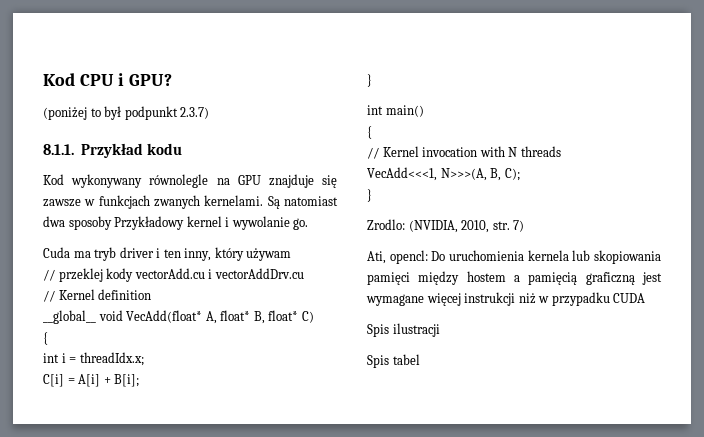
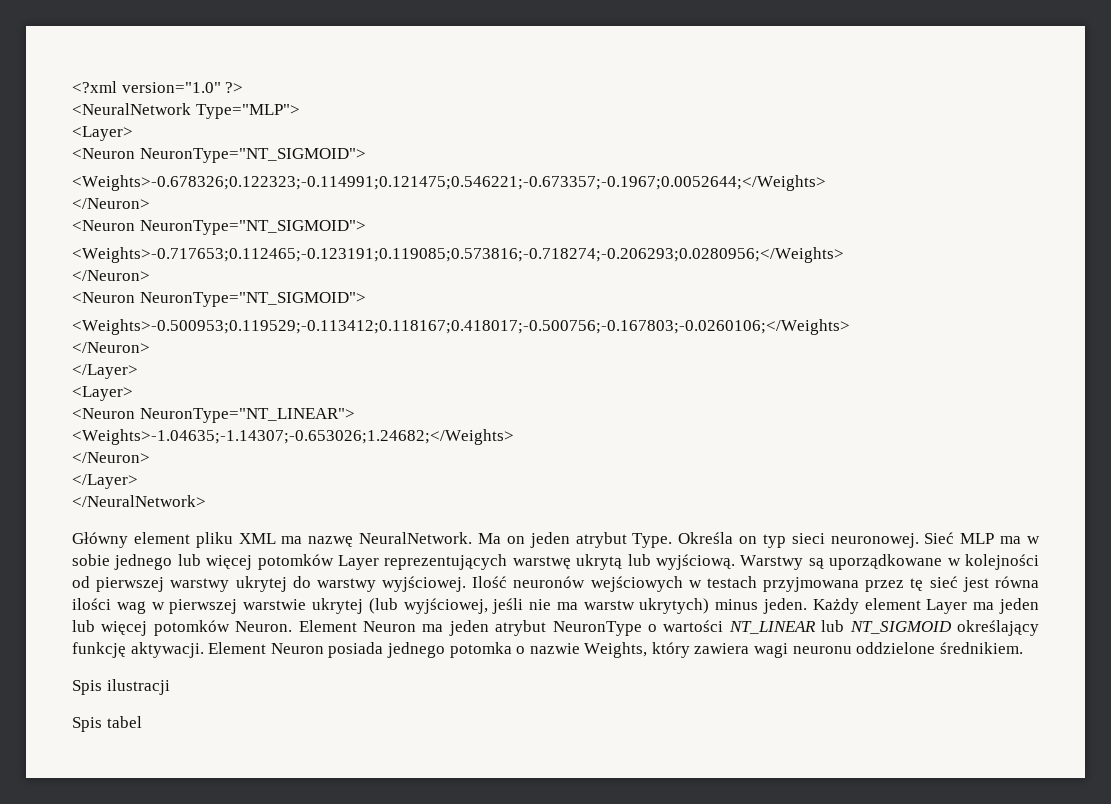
[43,73,173,86] [43,106,210,120] [43,143,182,158] [43,174,337,188] [43,195,338,209] [43,216,309,230] [43,247,292,261] [43,268,304,282] [43,289,152,302] [43,310,314,324] [43,332,48,345] [43,352,144,366] [43,374,140,387] [367,74,372,87] [367,105,424,117] [367,126,372,139] [367,146,561,159] [367,167,520,181] [367,189,372,202] [367,219,525,233] [367,250,661,264] [367,271,662,285] [366,292,646,306] Kod CPU i GPU? // (poniżej to był podpunkt 2.3.7) // 8.1.1. Przykład kodu // Kod wykonywany równolegle na GPU znajduje się zawsze w funkcjach zwanych kernelami. Są natomiast dwa sposoby Przykładowy kernel i wywolanie go. // Cuda ma tryb driver i ten inny, który używam // // przeklej kody vectorAdd.cu i vectorAddDrv.cu // // Kernel definition // __global__ void VecAdd(float* A, float* B, float* C) // { // int i = threadIdx.x; // C[i] = A[i] + B[i]; // } // int main() // { // // Kernel invocation with N threads // VecAdd<<<1, N>>>(A, B, C); // } // Zrodlo: (NVIDIA, 2010, str. 7) // Ati, opencl: Do uruchomienia kernela lub skopiowania pamięci między hostem a pamięcią graficzną jest wymagane więcej instrukcji niż w przypadku CUDA -> [72,81,244,93] [72,103,300,119] [72,126,133,141] [72,148,366,163] [72,175,826,191] [72,198,150,209] [72,220,366,235] [72,247,844,263] [72,270,150,281] [72,292,366,307] [72,319,850,335] [72,342,150,353] [72,364,138,379] [72,386,133,401] [72,408,355,423] [72,429,514,445] [72,452,150,463] [72,474,138,489] [72,495,206,507] [72,532,1041,548] [72,554,1039,570] [72,576,1039,592] [72,598,1039,614] [72,620,1039,636] [72,642,1023,658] <?xml version="1.0" ?> // <NeuralNetwork Type="MLP"> // <Layer> // <Neuron NeuronType="NT_SIGMOID"> // <Weights>-0.678326;0.122323;-0.114991;0.121475;0.546221;-0.673357;-0.1967;0.0052644;</Weights> // </Neuron> // <Neuron NeuronType="NT_SIGMOID"> // <Weights>-0.717653;0.112465;-0.123191;0.119085;0.573816;-0.718274;-0.206293;0.0280956;</Weights> // </Neuron> // <Neuron NeuronType="NT_SIGMOID"> // <Weights>-0.500953;0.119529;-0.113412;0.118167;0.418017;-0.500756;-0.167803;-0.0260106;</Weights> // </Neuron> // </Layer> // <Layer> // <Neuron NeuronType="NT_LINEAR"> // <Weights>-1.04635;-1.14307;-0.653026;1.24682;</Weights> // </Neuron> // </Layer> // </NeuralNetwork> // Główny element pliku XML ma nazwę NeuralNetwork. Ma on jeden atrybut Type. Określa on typ sieci neuronowej. Sieć MLP ma w sobie jednego lub więcej potomków Layer reprezentujących warstwę ukrytą lub wyjściową. Warstwy są uporządkowane w kolejności od pierwszej warstwy ukrytej do warstwy wyjściowej. Ilość neuronów wejściowych w testach przyjmowana przez tę sieć jest równa ilości wag w pierwszej warstwie ukrytej (lub wyjściowej, jeśli nie ma warstw ukrytych) minus jeden. Każdy element Layer ma jeden lub więcej potomków Neuron. Element Neuron ma jeden atrybut NeuronType o wartości NT_LINEAR lub NT_SIGMOID określający funkcję aktywacji. Element Neuron posiada jednego potomka o nazwie Weights, który zawiera wagi neuronu oddzielone średnikiem.

